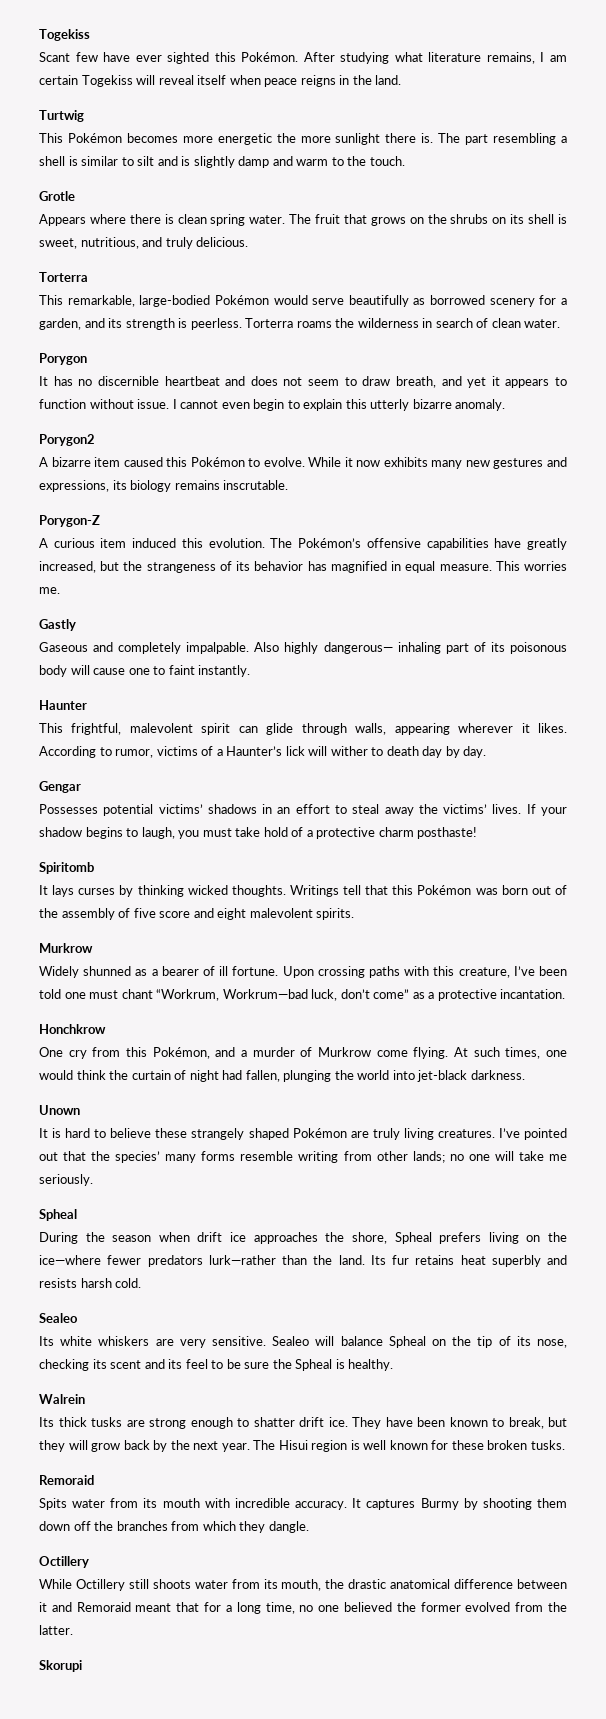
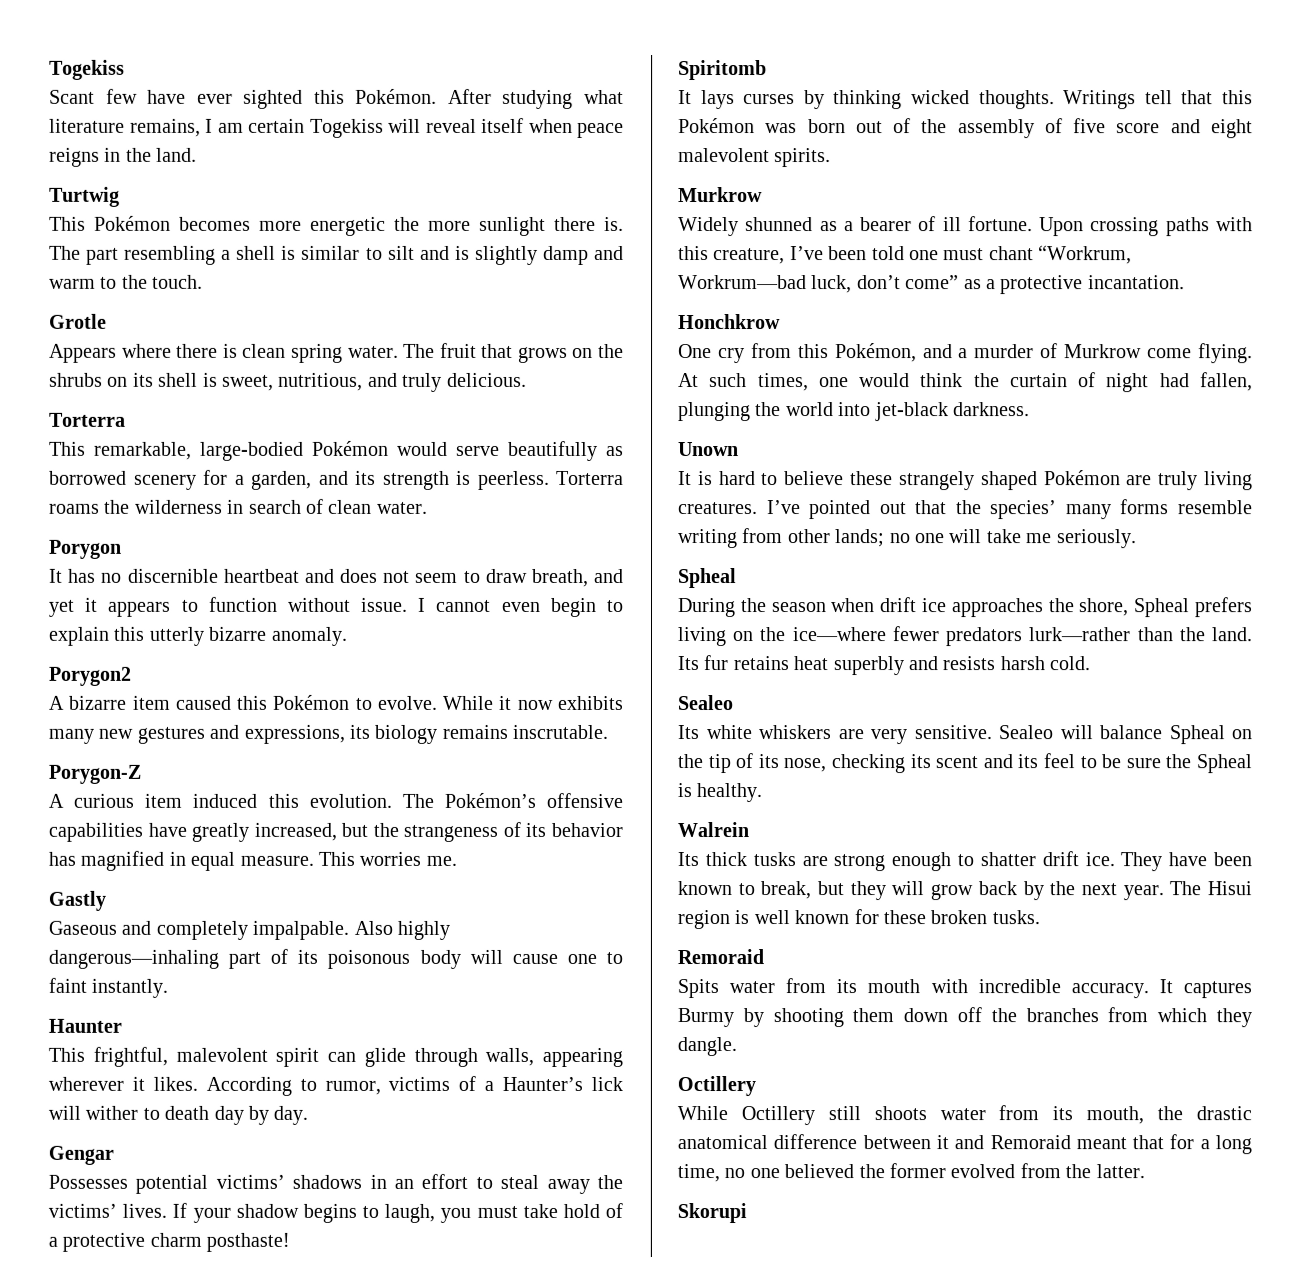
[323,642,441,654] dangerous— inhaling -> [48,949,219,969] dangerous—inhaling

